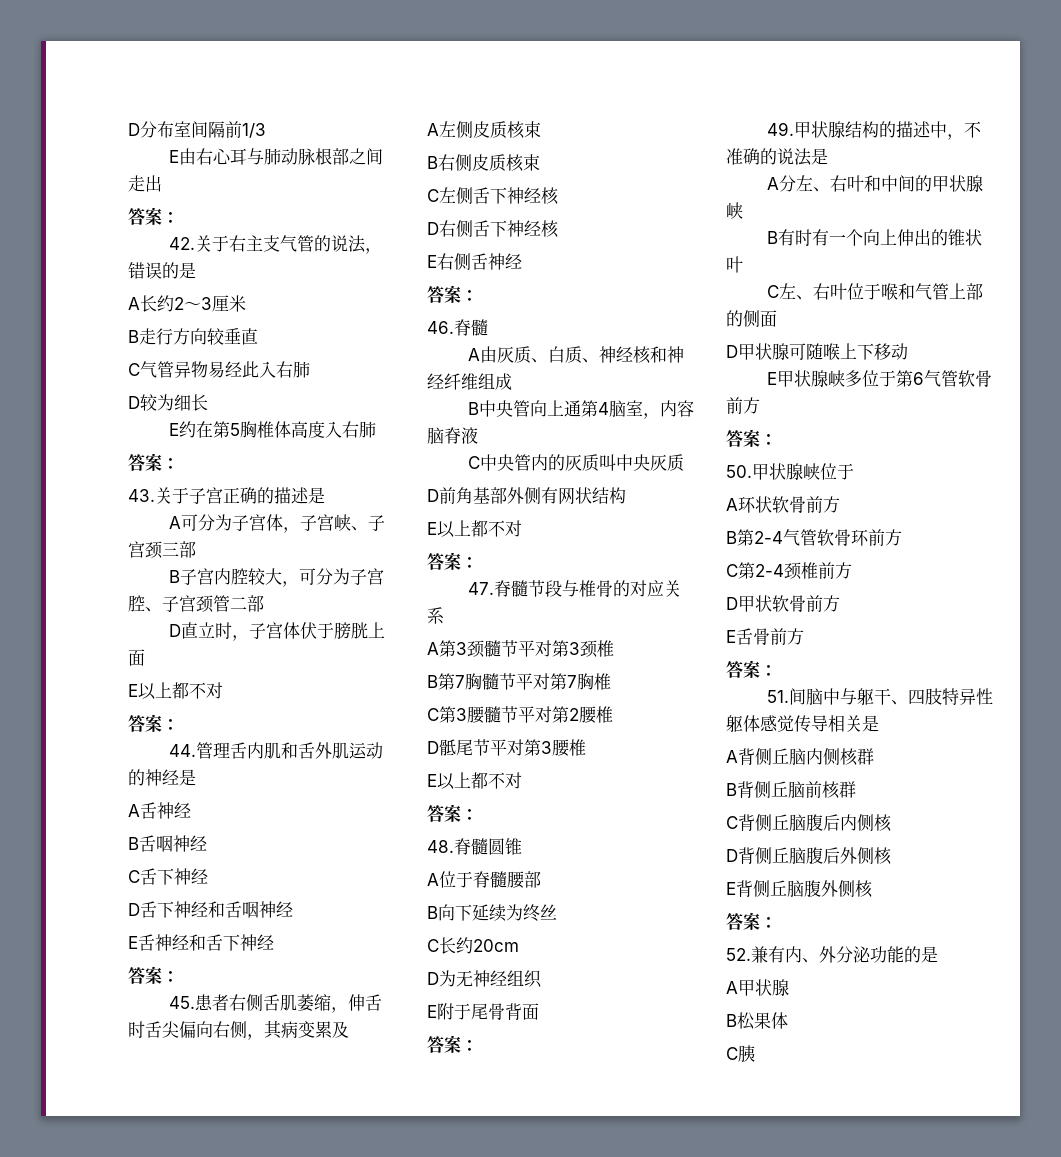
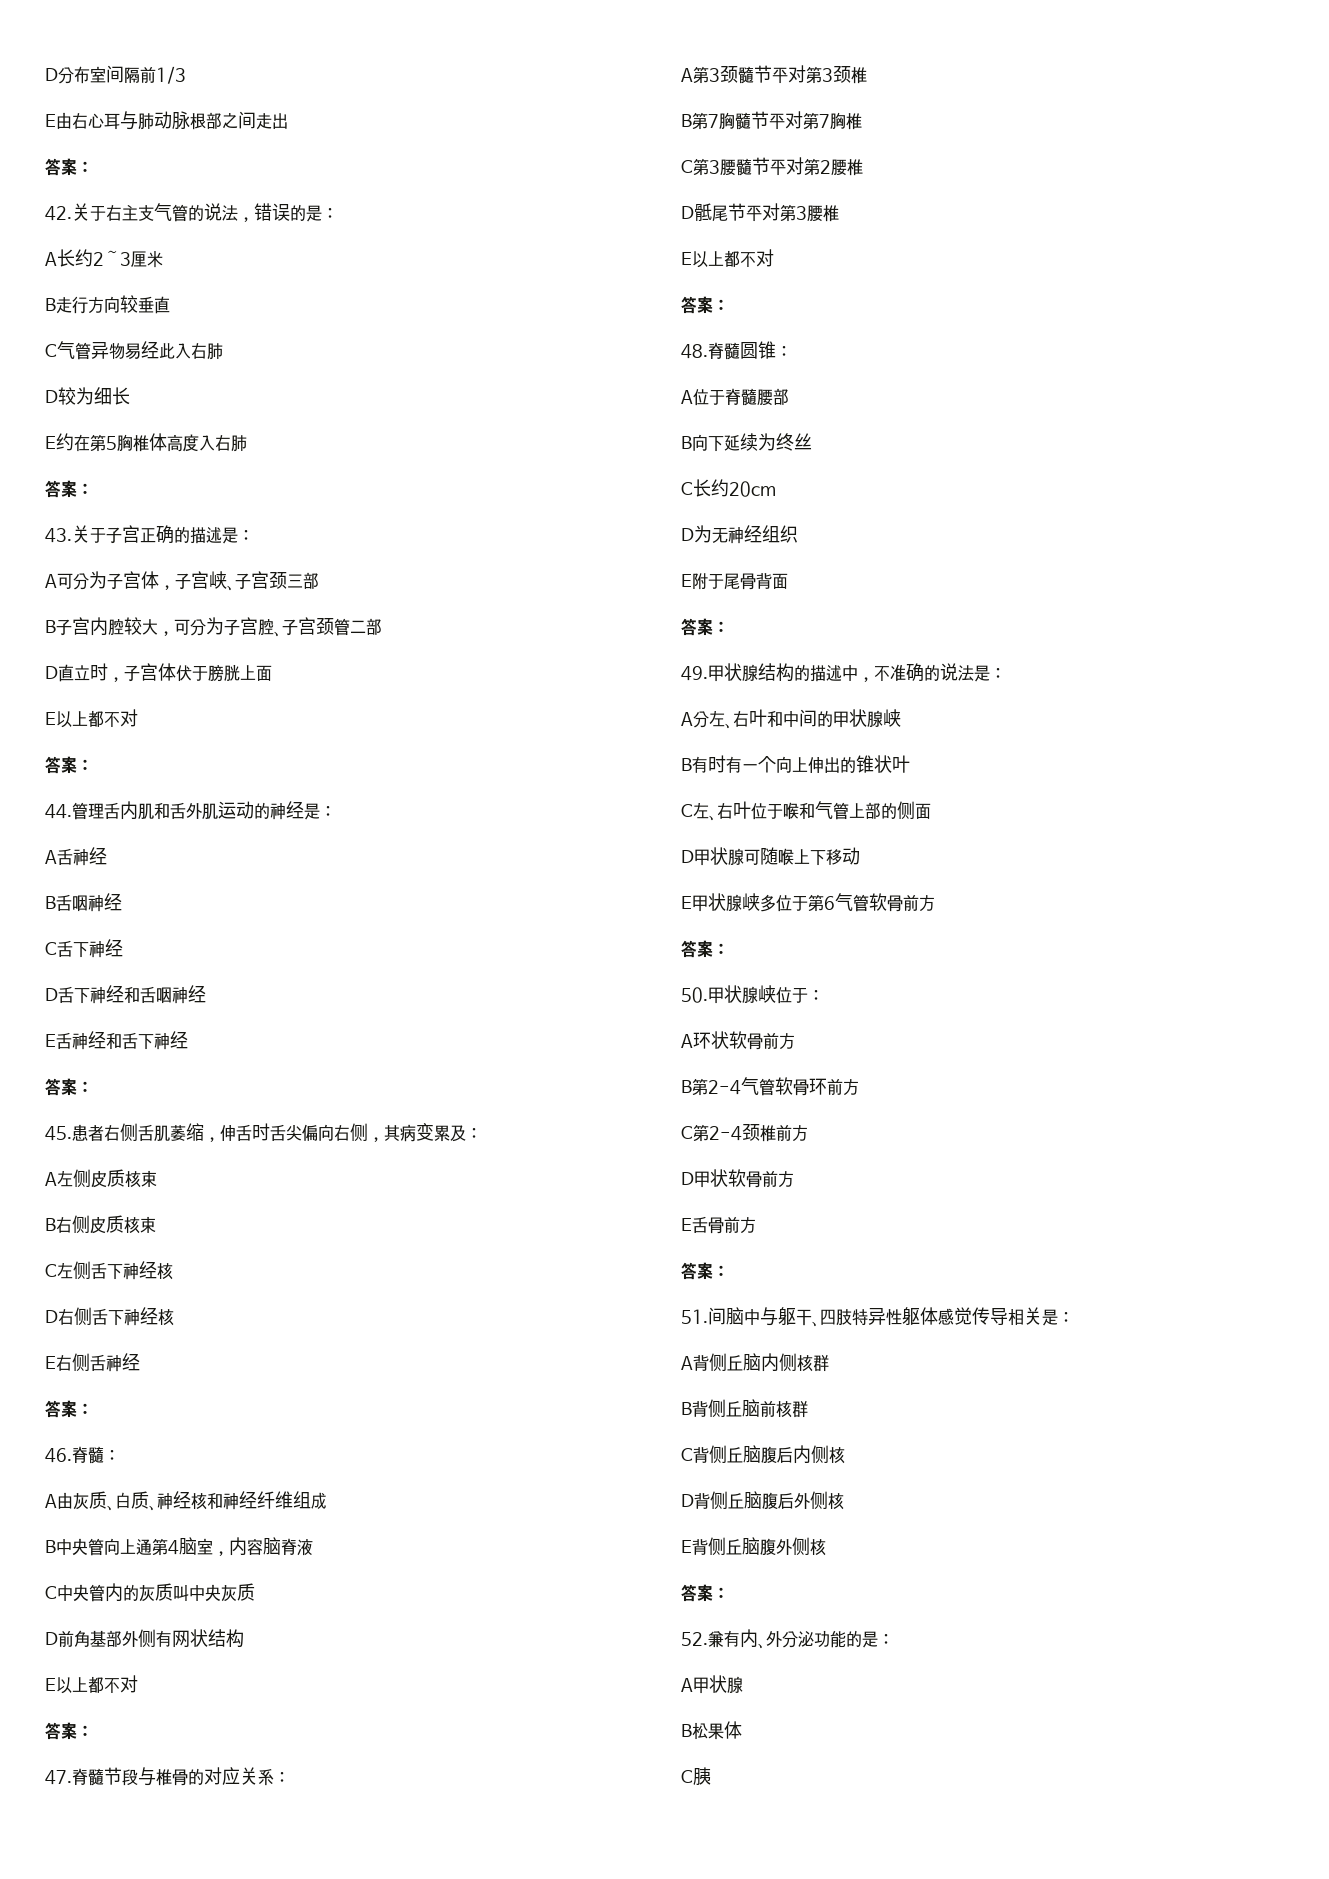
(196, 270) none -> [322,207,338,219] ：
(325, 495) none -> [238,529,254,541] ：
(196, 777) none -> [320,805,336,817] ：
(349, 1029) none -> [466,1127,482,1139] ：
(488, 327) none -> [104,1449,120,1461] ：
(444, 615) none -> [274,1771,290,1783] ：
(522, 846) none -> [776,345,792,357] ：
(828, 156) none -> [990,667,1006,679] ：
(854, 471) none -> [808,989,824,1001] ：
(879, 723) none -> [1058,1311,1074,1323] ：
(938, 954) none -> [878,1633,894,1645] ：

